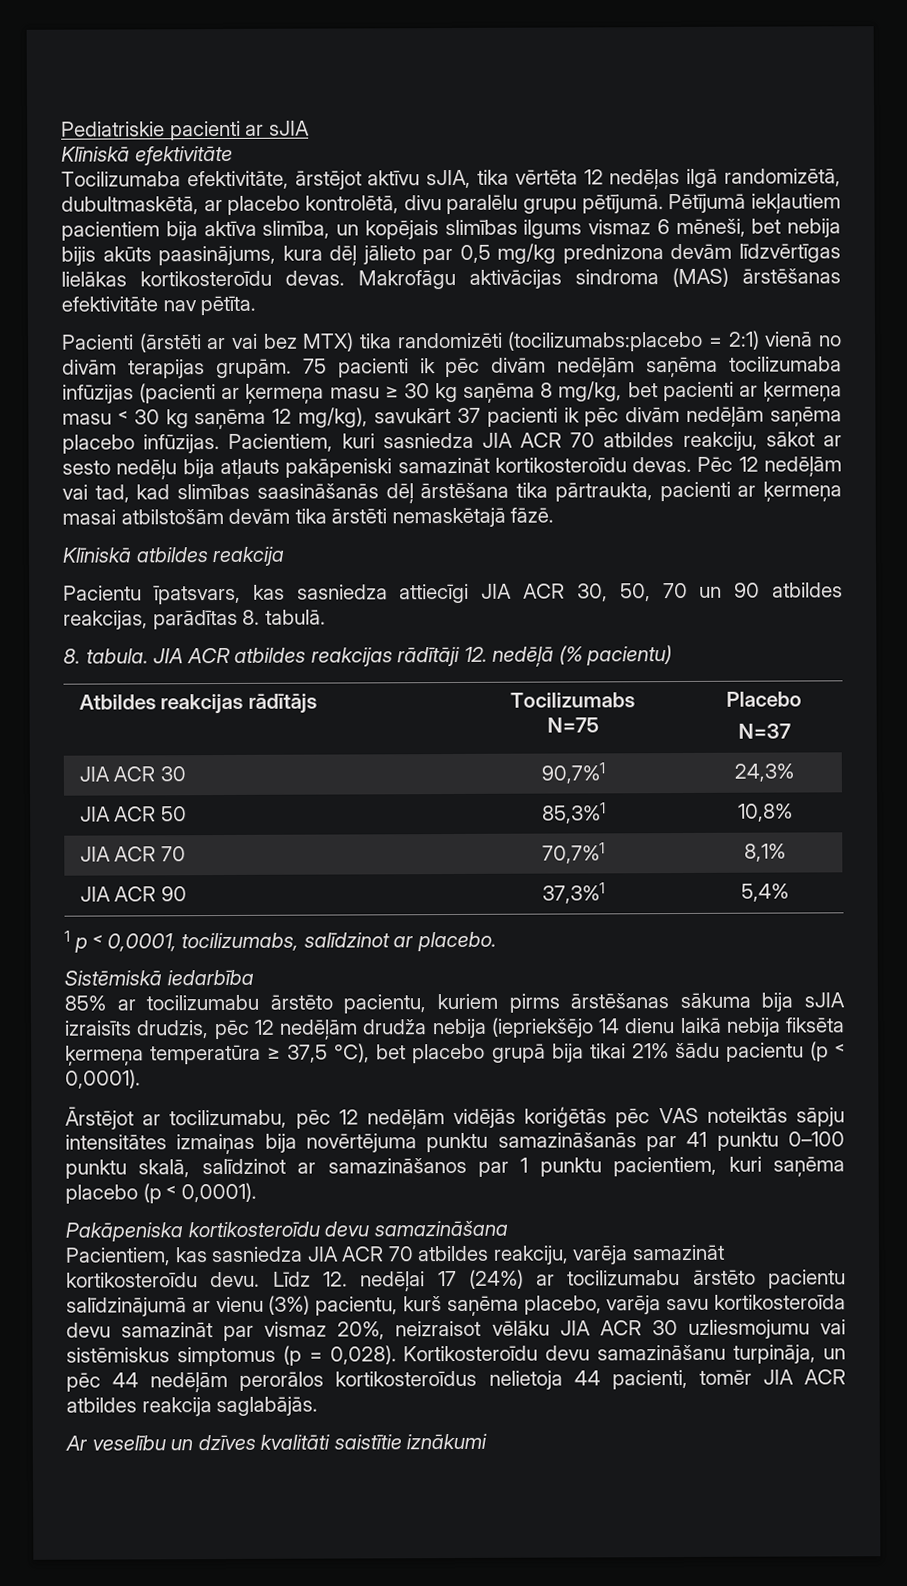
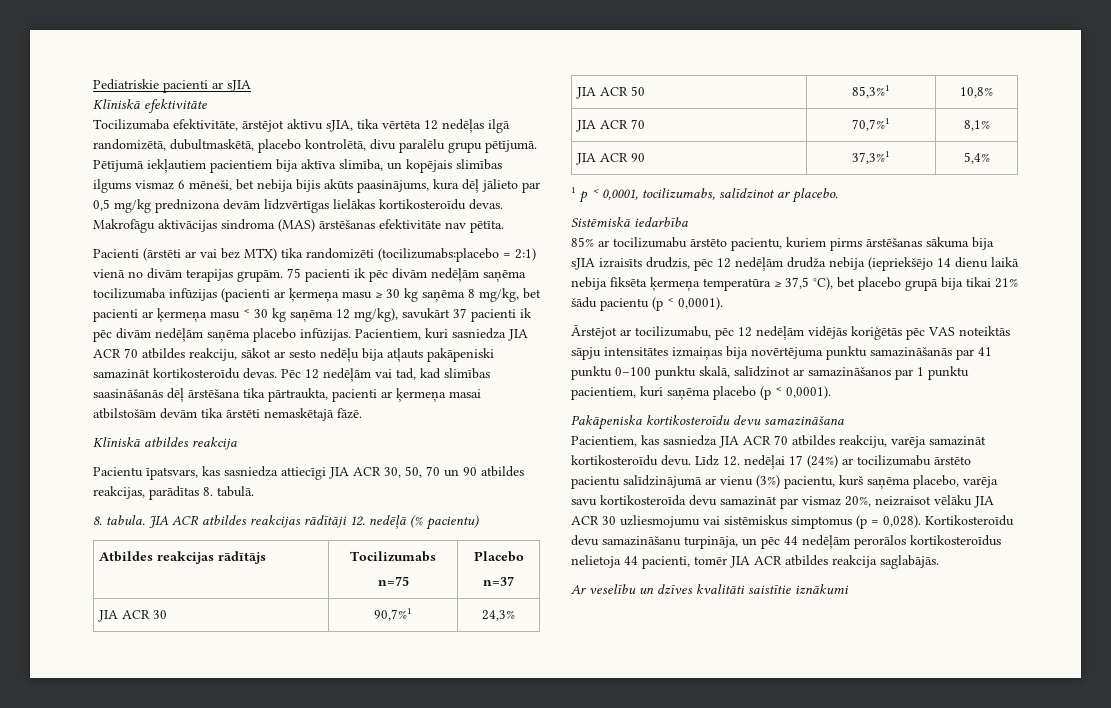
[203,200,223,212] ar -> (254, 145) none
[546,717,599,733] N=75 -> [377,576,409,586] n=75
[737,723,791,739] N=37 -> [483,576,514,586] n=37

